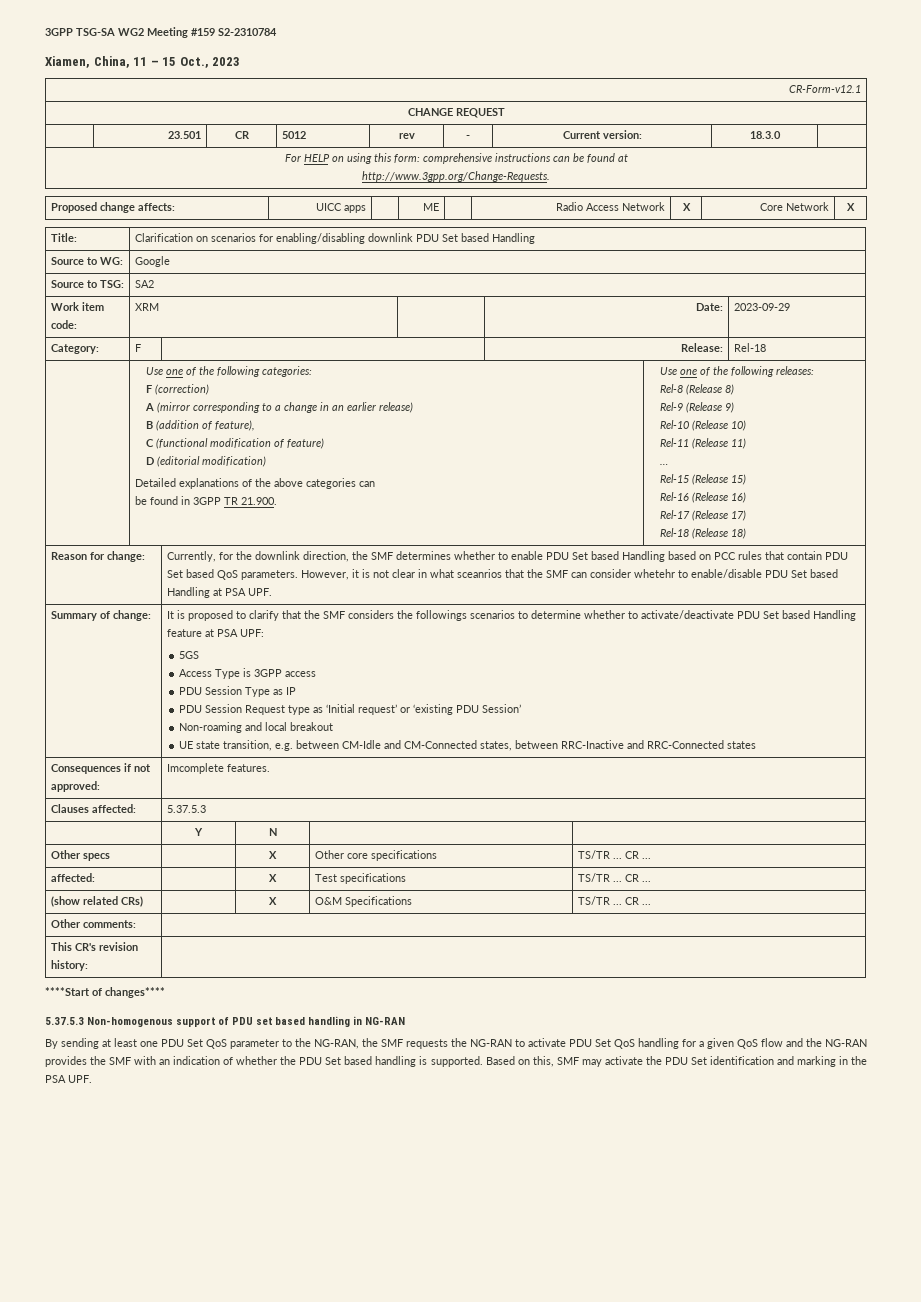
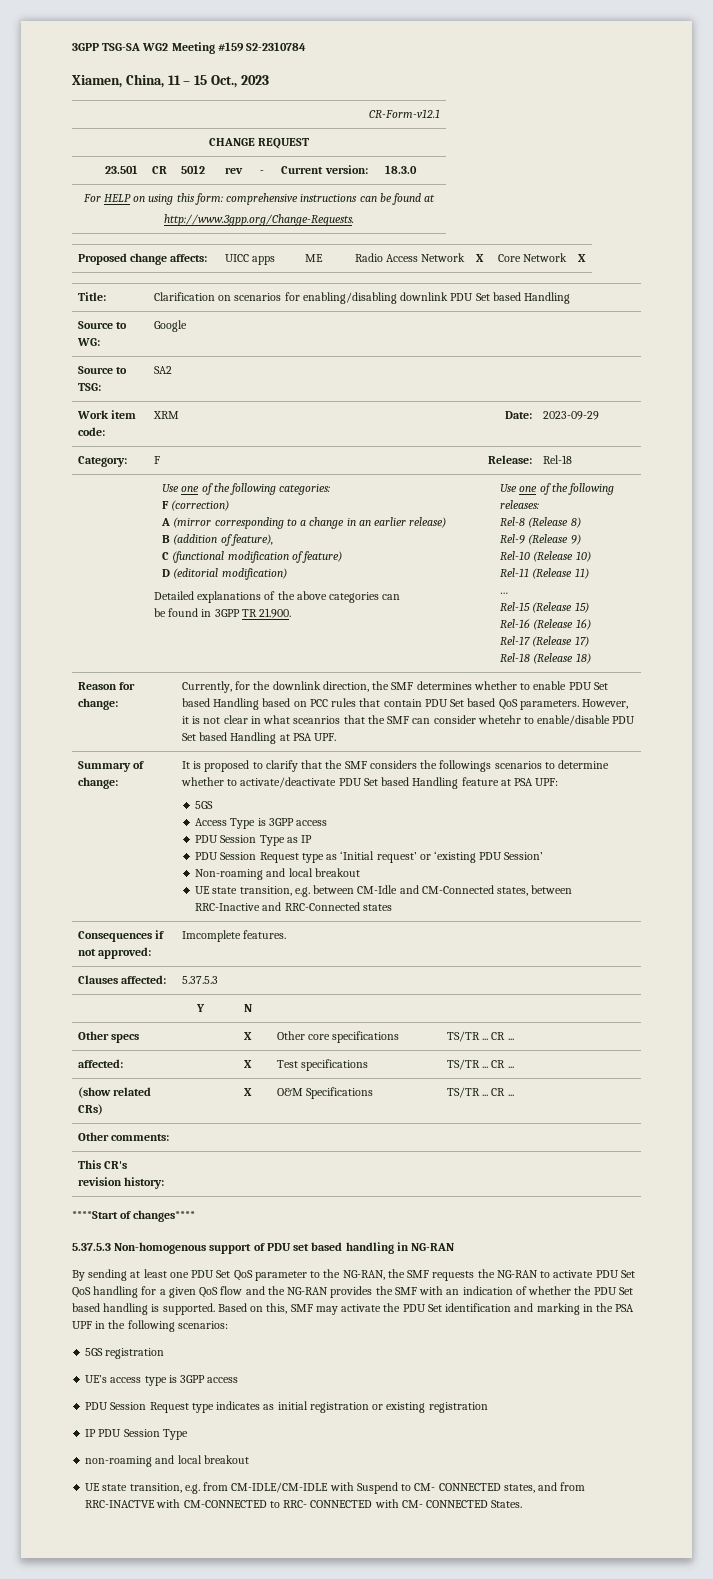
[68,1075,92,1083] UPF. -> [72,1320,228,1332] [85,1348,165,1359] [85,1375,239,1386] [85,1401,488,1413] [85,1429,188,1440] [85,1455,249,1467] [85,1482,586,1494] [85,1499,523,1508] UPF in the following scenarios: // 5GS registration // UE’s access type is 3GPP access // PDU Session Request type indicates as initial registration or existing registration // IP PDU Session Type // non-roaming and local breakout // UE state transition, e.g. from CM-IDLE/CM-IDLE with Suspend to CM- CONNECTED states, and from RRC-INACTVE with CM-CONNECTED to RRC- CONNECTED with CM- CONNECTED States.

